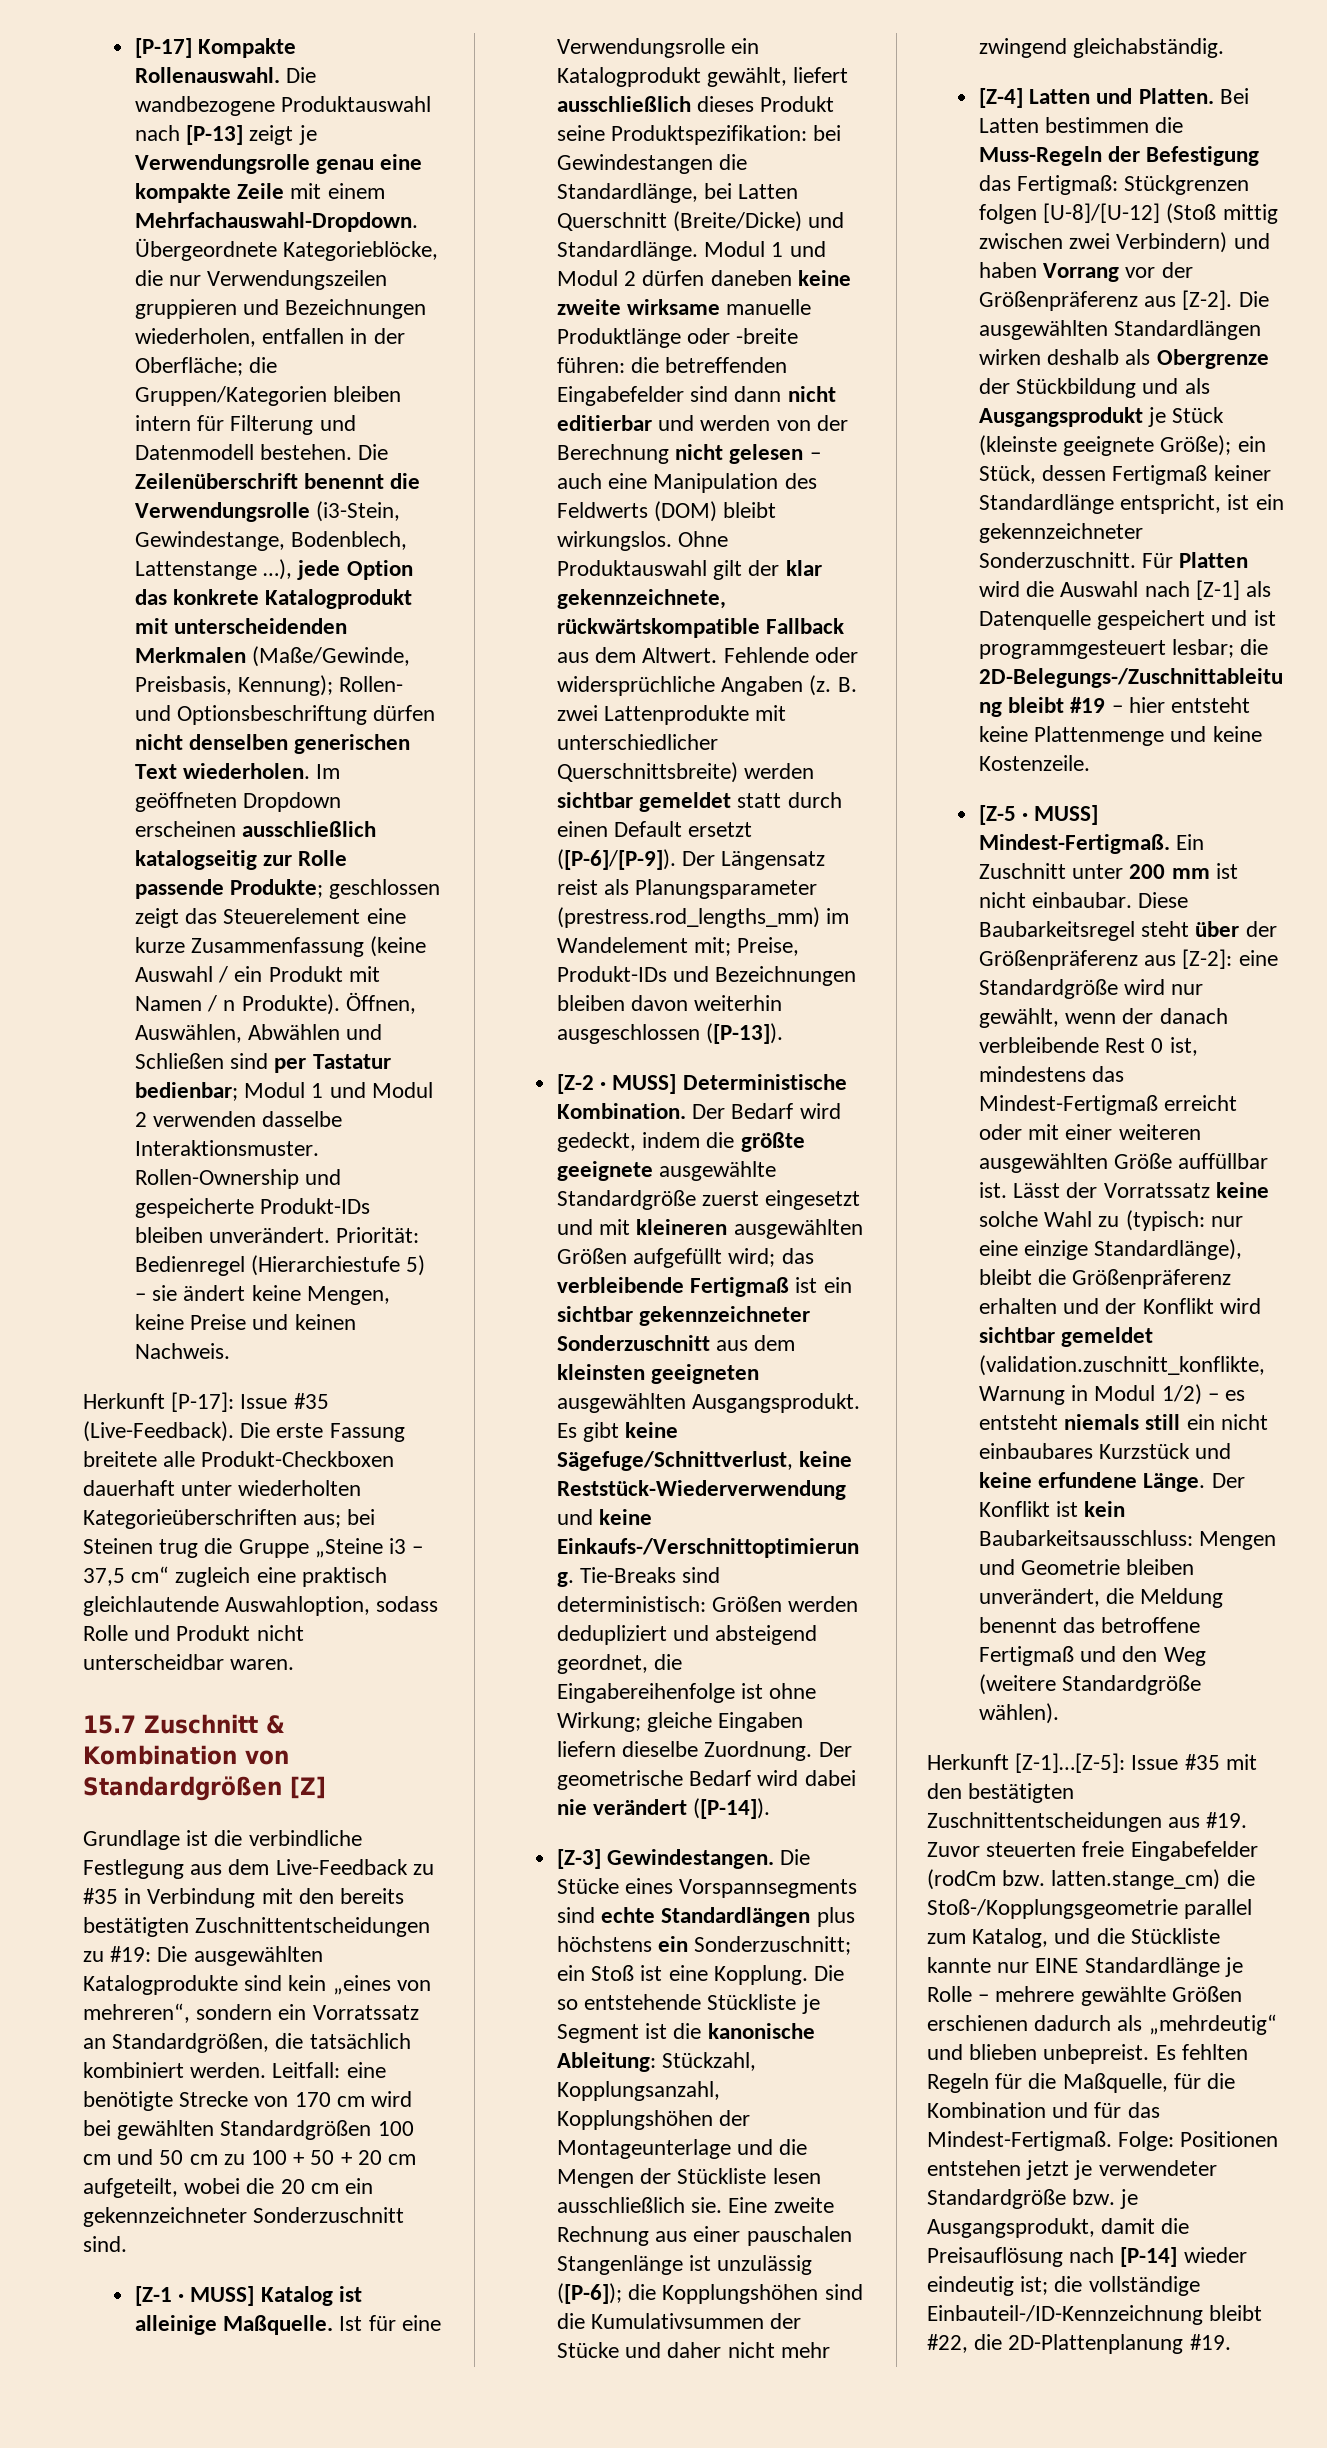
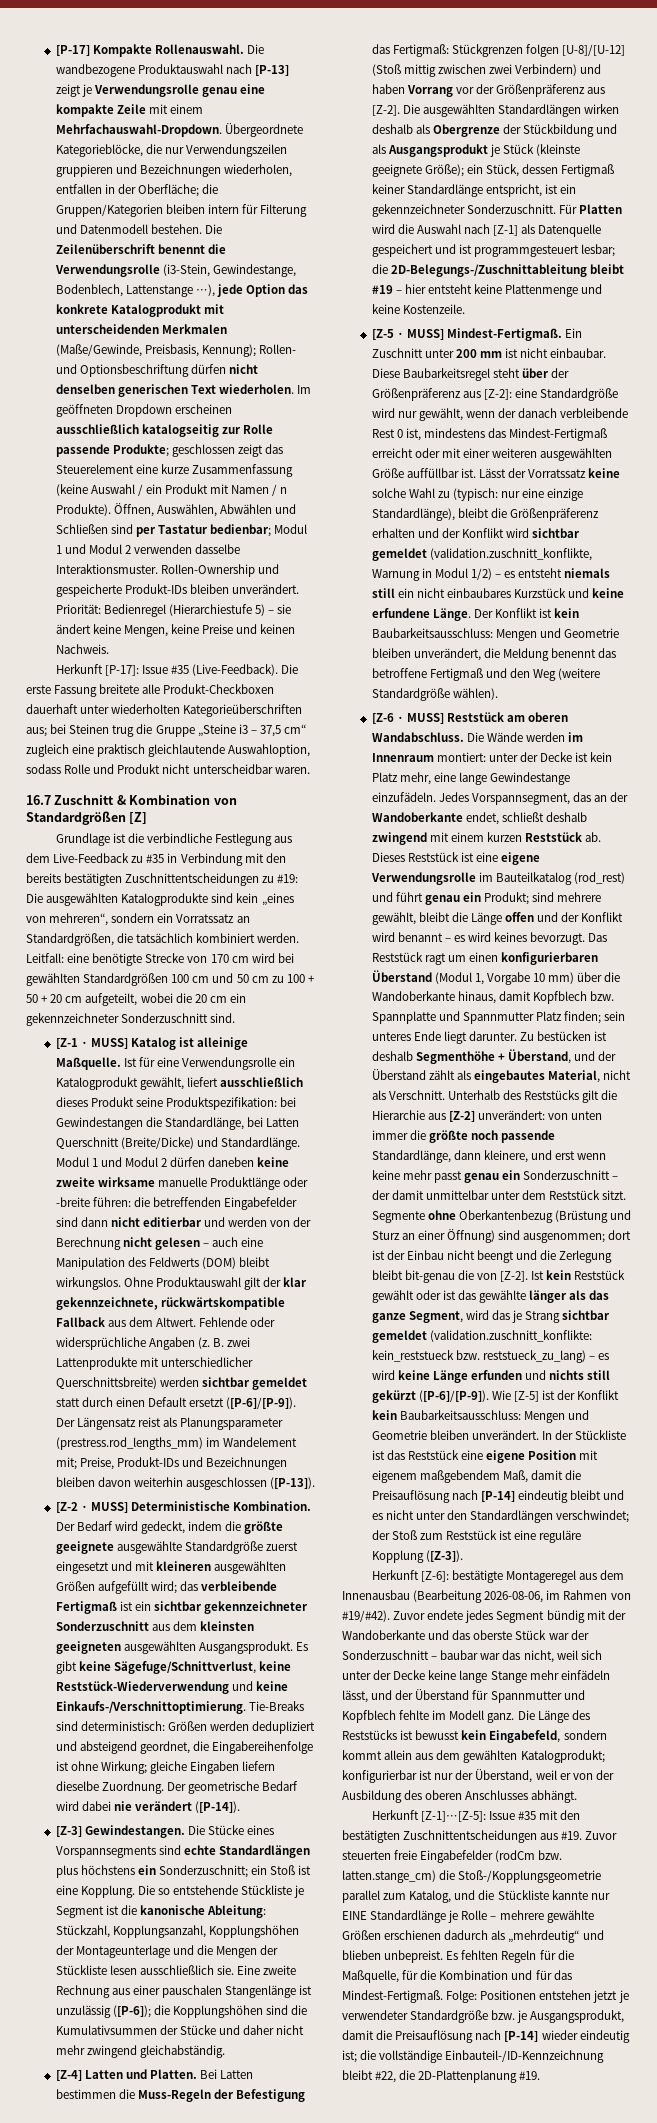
[83,1715,136,1734] 15.7 -> [26,795,51,805] 16.7
(1059, 1713) none -> [371,712,569,724] [371,732,583,742] [371,752,613,762] [371,772,570,785] [371,792,629,805] [371,812,587,825] [371,832,602,845] [371,852,540,865] [370,872,625,885] [371,892,602,905] [371,912,624,925] [371,932,608,945] [371,952,598,965] [371,970,621,985] [371,991,614,1004] [371,1011,626,1024] [371,1031,608,1044] [371,1049,617,1064] [371,1069,632,1083] [371,1090,618,1103] [371,1110,603,1122] [371,1130,555,1143] [371,1150,607,1163] [371,1170,619,1183] [371,1190,627,1200] [371,1210,631,1223] [371,1229,632,1243] [371,1250,613,1263] [371,1270,626,1283] [371,1290,610,1303] [371,1310,611,1323] [371,1330,592,1343] [371,1350,609,1363] [371,1370,611,1383] [371,1390,620,1403] [371,1410,589,1423] [371,1430,627,1440] [371,1450,599,1463] [371,1470,581,1483] [371,1490,625,1503] [371,1510,630,1523] [371,1530,582,1543] [371,1550,463,1563] [371,1570,625,1583] [342,1590,631,1603] [342,1610,626,1623] [342,1630,589,1640] [342,1650,602,1663] [342,1670,610,1683] [342,1689,585,1703] [342,1710,590,1723] [342,1730,607,1743] [342,1750,605,1763] [342,1769,614,1783] [342,1790,578,1803] // [Z-6 · MUSS] Reststück am oberen Wandabschluss. Die Wände werden im Innenraum montiert: unter der Decke ist kein Platz mehr, eine lange Gewindestange einzufädeln. Jedes Vorspannsegment, das an der Wandoberkante endet, schließt deshalb zwingend mit einem kurzen Reststück ab. Dieses Reststück ist eine eigene Verwendungsrolle im Bauteilkatalog (rod_rest) und führt genau ein Produkt; sind mehrere gewählt, bleibt die Länge offen und der Konflikt wird benannt – es wird keines bevorzugt. Das Reststück ragt um einen konfigurierbaren Überstand (Modul 1, Vorgabe 10 mm) über die Wandoberkante hinaus, damit Kopfblech bzw. Spannplatte und Spannmutter Platz finden; sein unteres Ende liegt darunter. Zu bestücken ist deshalb Segmenthöhe + Überstand, und der Überstand zählt als eingebautes Material, nicht als Verschnitt. Unterhalb des Reststücks gilt die Hierarchie aus [Z-2] unverändert: von unten immer die größte noch passende Standardlänge, dann kleinere, und erst wenn keine mehr passt genau ein Sonderzuschnitt – der damit unmittelbar unter dem Reststück sitzt. Segmente ohne Oberkantenbezug (Brüstung und Sturz an einer Öffnung) sind ausgenommen; dort ist der Einbau nicht beengt und die Zerlegung bleibt bit-genau die von [Z-2]. Ist kein Reststück gewählt oder ist das gewählte länger als das ganze Segment, wird das je Strang sichtbar gemeldet (validation.zuschnitt_konflikte: kein_reststueck bzw. reststueck_zu_lang) – es wird keine Länge erfunden und nichts still gekürzt ([P-6]/[P-9]). Wie [Z-5] ist der Konflikt kein Baubarkeitsausschluss: Mengen und Geometrie bleiben unverändert. In der Stückliste ist das Reststück eine eigene Position mit eigenem maßgebendem Maß, damit die Preisauflösung nach [P-14] eindeutig bleibt und es nicht unter den Standardlängen verschwindet; der Stoß zum Reststück ist eine reguläre Kopplung ([Z-3]). // Herkunft [Z-6]: bestätigte Montageregel aus dem Innenausbau (Bearbeitung 2026-08-06, im Rahmen von #19/#42). Zuvor endete jedes Segment bündig mit der Wandoberkante und das oberste Stück war der Sonderzuschnitt – baubar war das nicht, weil sich unter der Decke keine lange Stange mehr einfädeln lässt, und der Überstand für Spannmutter und Kopfblech fehlte im Modell ganz. Die Länge des Reststücks ist bewusst kein Eingabefeld, sondern kommt allein aus dem gewählten Katalogprodukt; konfigurierbar ist nur der Überstand, weil er von der Ausbildung des oberen Anschlusses abhängt.

